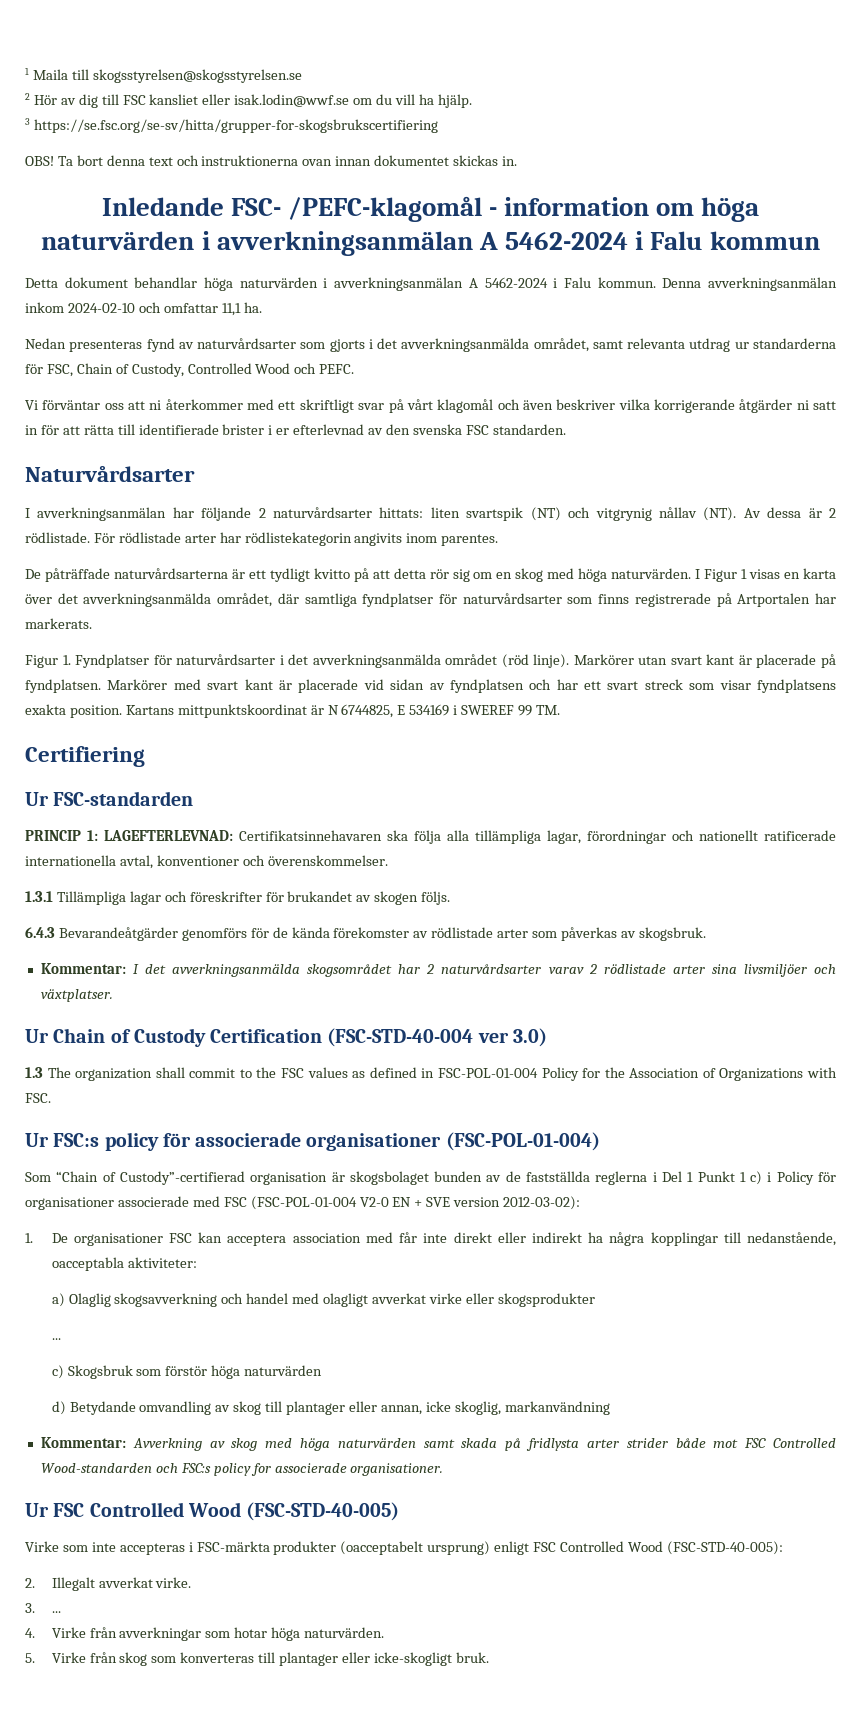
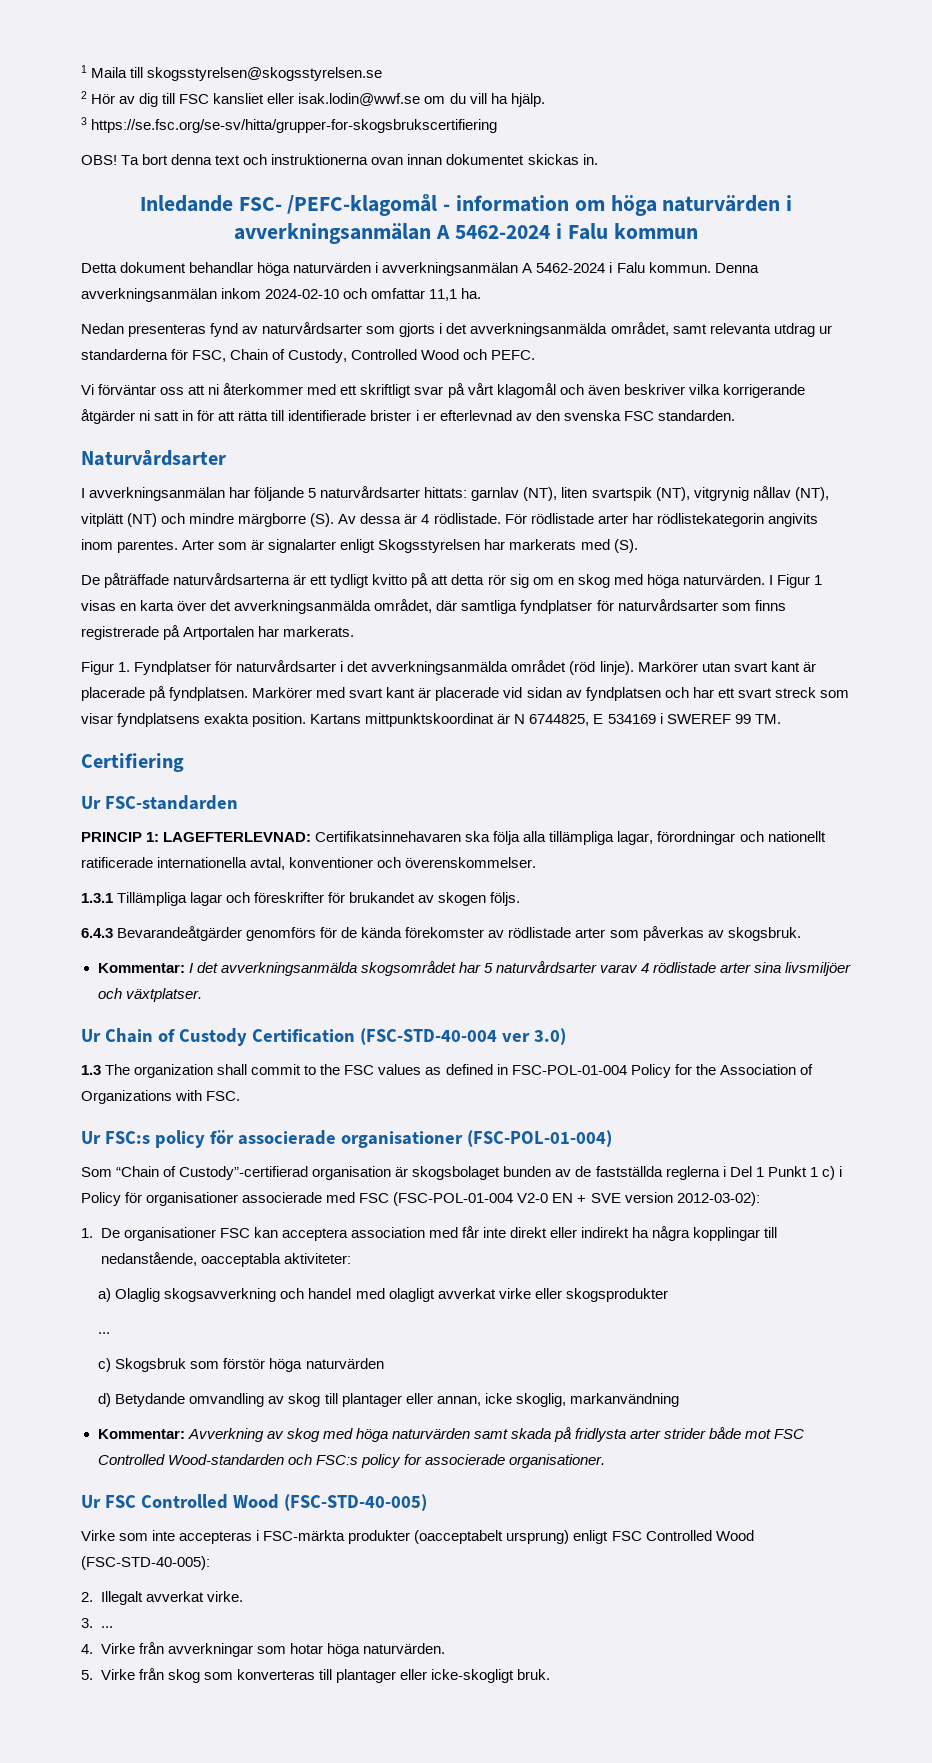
[258,508,266,518] 2 -> [308,488,317,498] 5
[430,507,737,521] liten svartspik (NT) och vitgrynig nållav (NT). -> [471,486,829,501] [81,513,335,527] garnlav (NT), liten svartspik (NT), vitgrynig nållav (NT), vitplätt (NT) och mindre märgborre (S).
[828,508,836,518] 2 -> [421,514,430,524] 4
(499, 540) none -> [182,539,638,553] Arter som är signalarter enligt Skogsstyrelsen har markerats med (S).
[426,964,435,974] 2 -> [483,963,493,973] 5
[588,964,597,974] 2 -> [640,963,649,973] 4

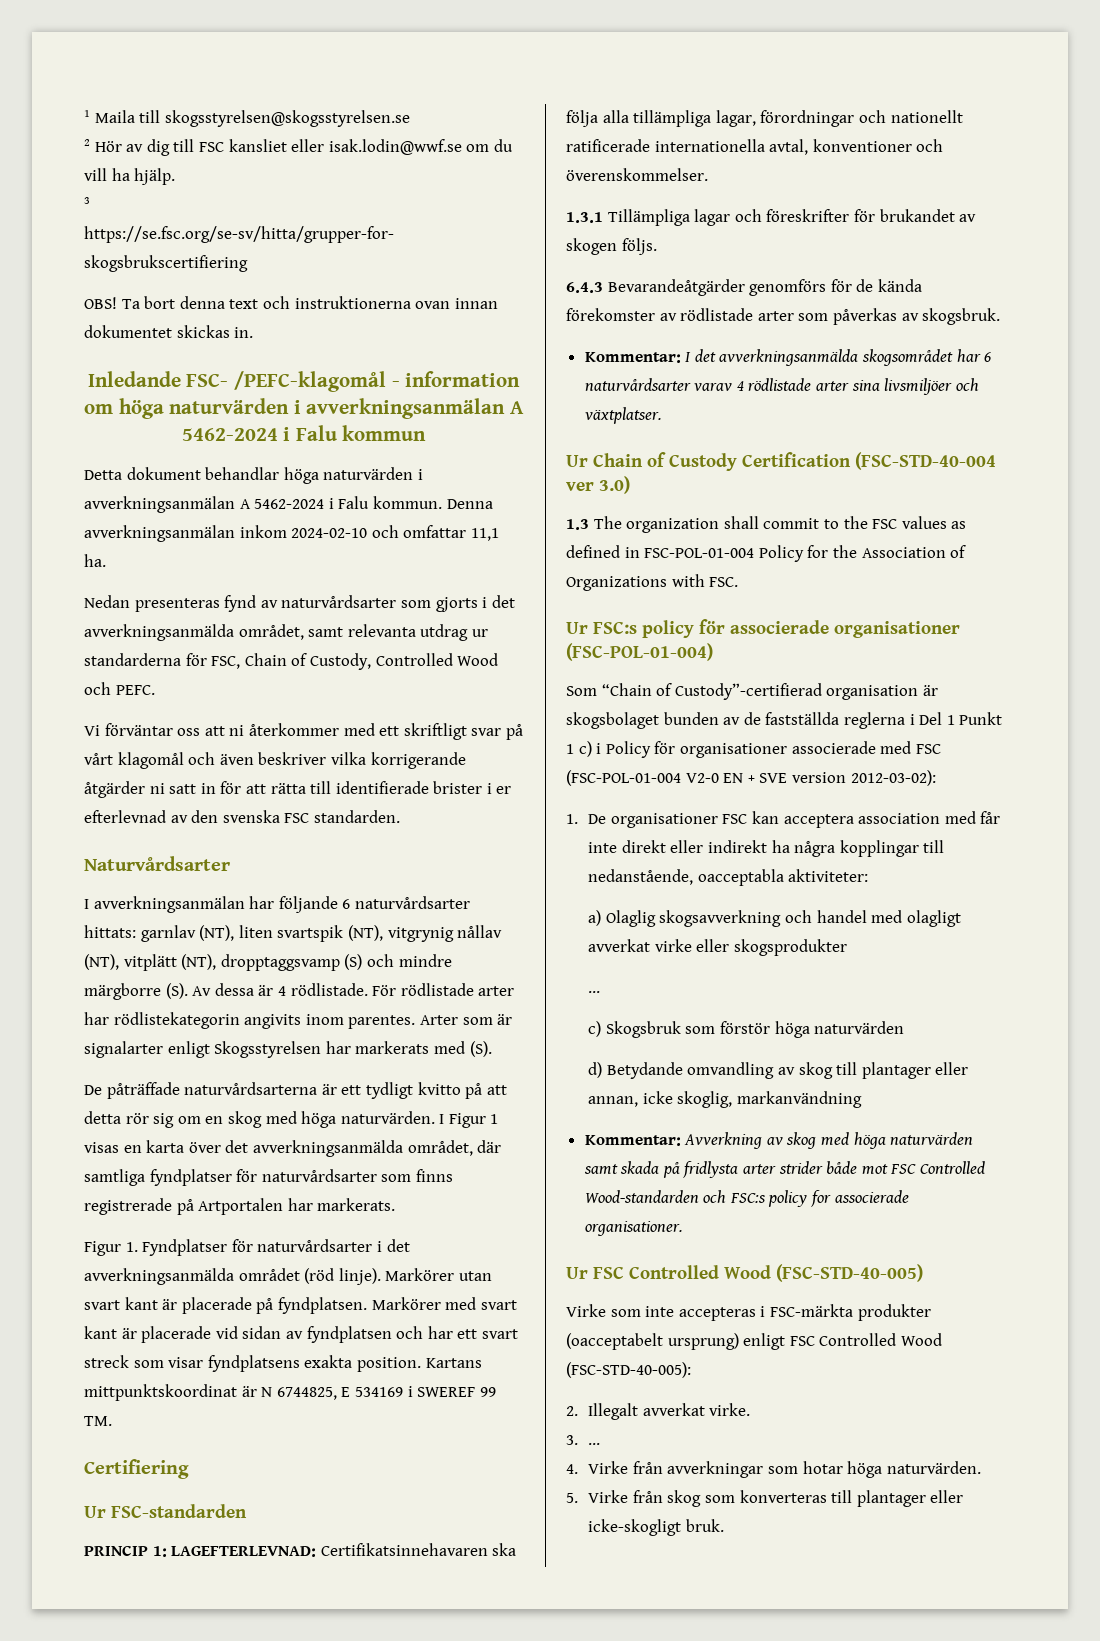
[308,488,317,498] 5 -> [342,899,351,909] 6
[127,513,158,527] (NT) -> [181,954,363,971] (NT), dropptaggsvamp (S)
[483,963,493,973] 5 -> [984,352,992,362] 6

